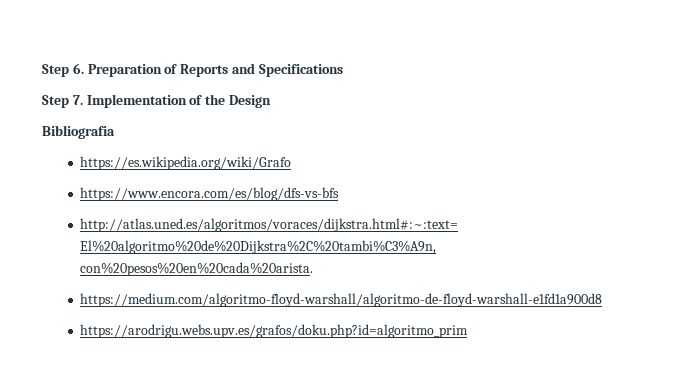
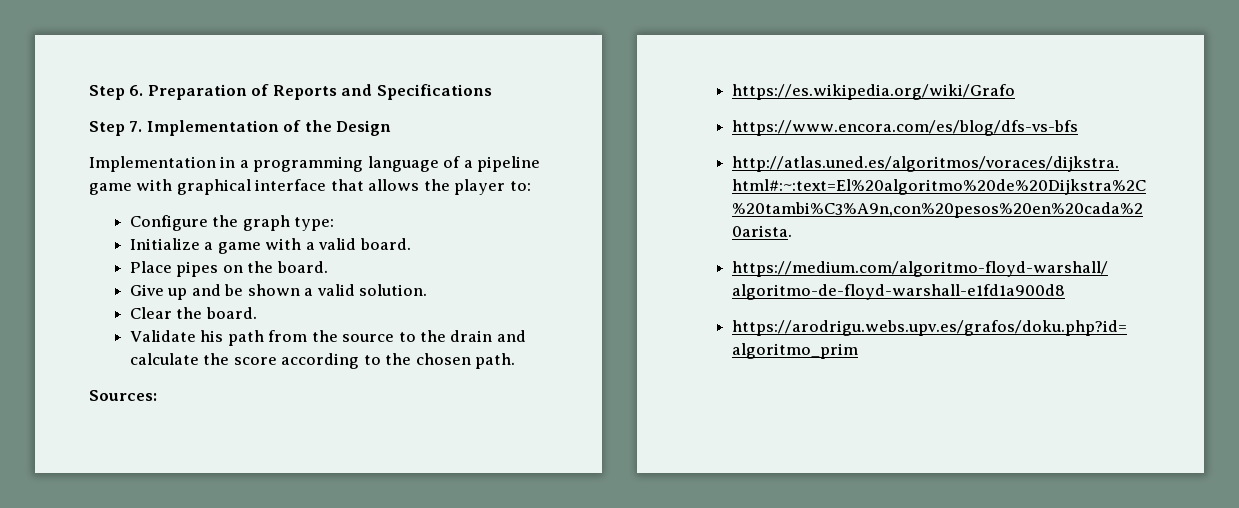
[42,125,115,139] Bibliografia -> [89,156,541,172] [89,179,531,195] [129,215,335,231] [129,238,411,254] [129,261,328,277] [129,284,427,300] [129,307,257,319] [129,330,526,346] [129,353,515,369] [89,390,157,401] Implementation in a programming language of a pipeline game with graphical interface that allows the player to: // Configure the graph type: // Initialize a game with a valid board. // Place pipes on the board. // Give up and be shown a valid solution. // Clear the board. // Validate his path from the source to the drain and calculate the score according to the chosen path. // Sources:

